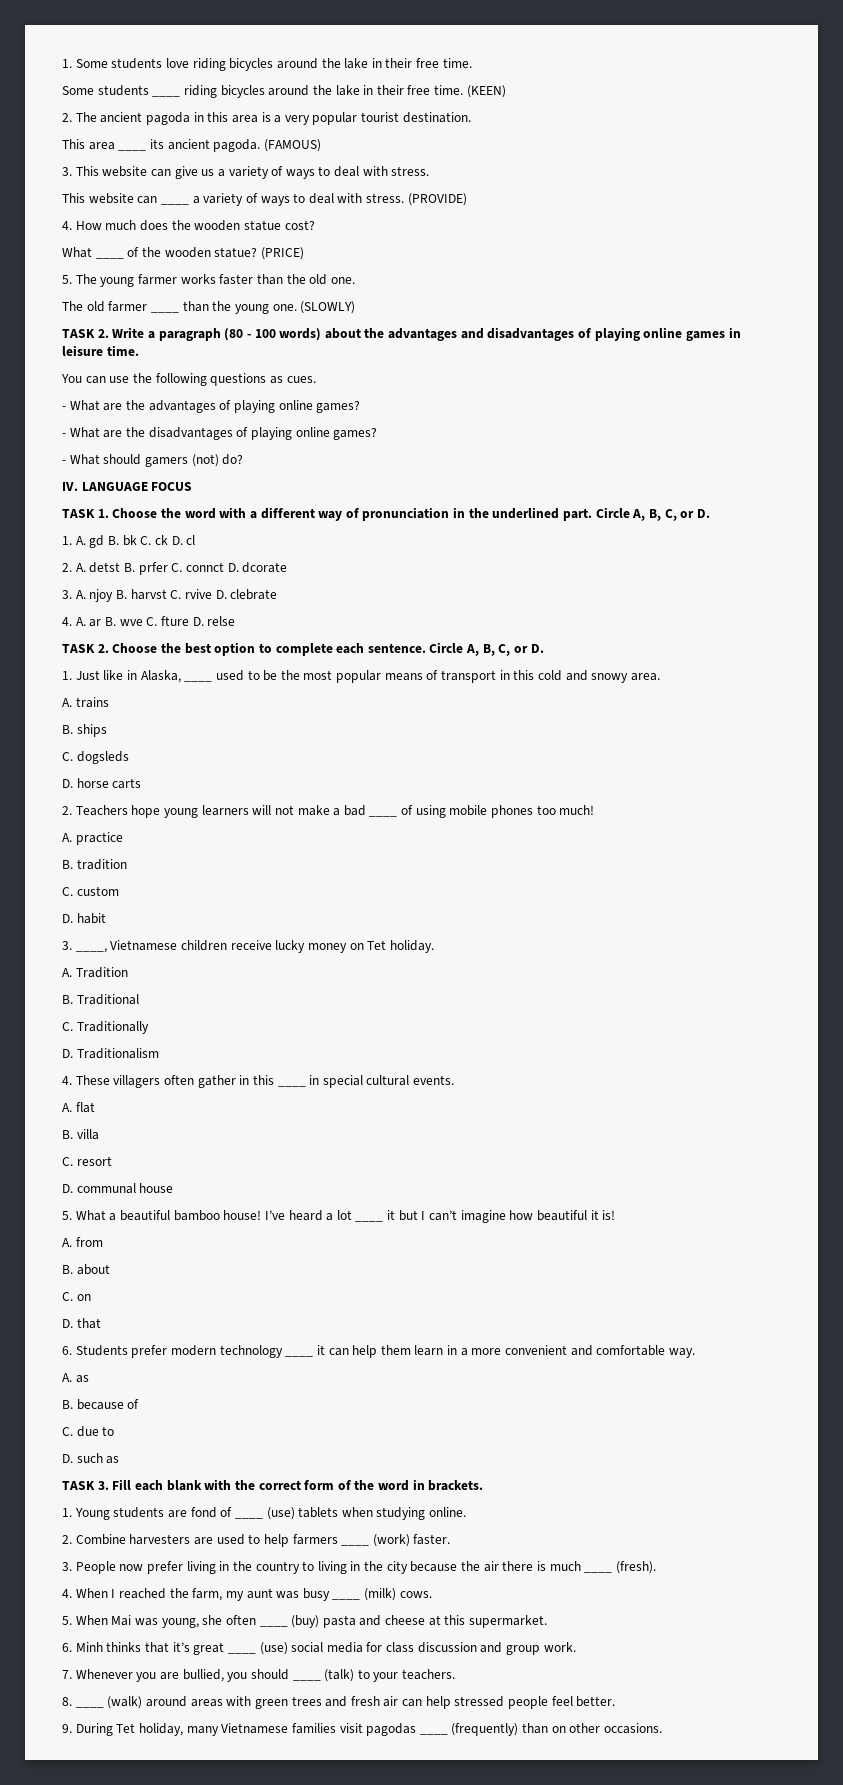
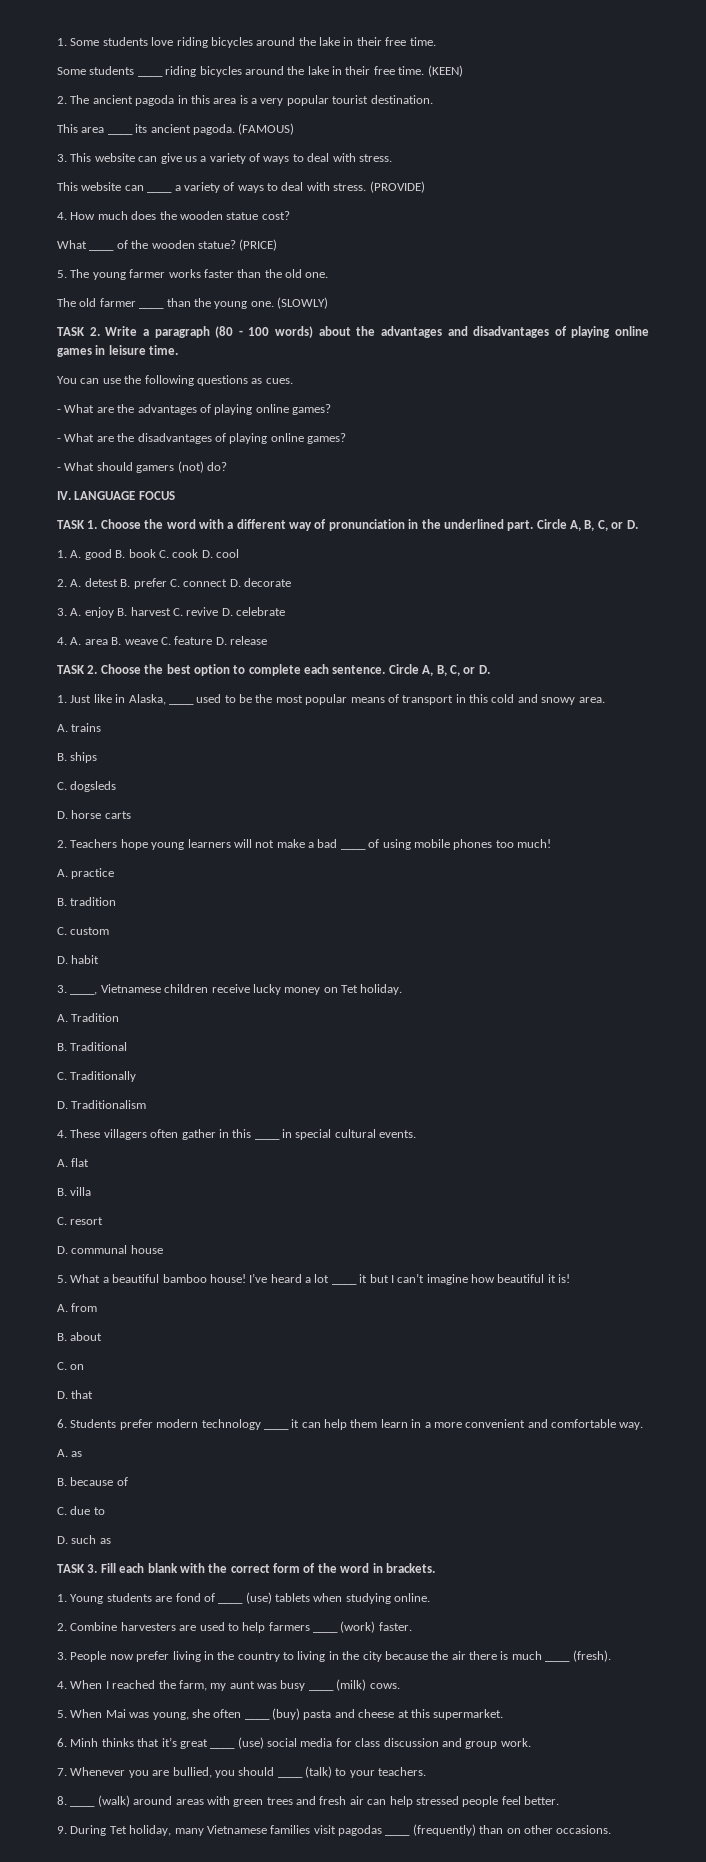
[89,535,196,548] [62,562,288,575] [62,589,278,602] [62,616,236,627] gd B. bk C. ck D. cl // 2. A. detst B. prfer C. connct D. dcorate // 3. A. njoy B. harvst C. rvive D. clebrate // 4. A. ar B. wve C. fture D. relse -> [84,549,239,560] [57,578,291,589] [57,607,285,618] [57,636,267,645] good B. book C. cook D. cool // 2. A. detest B. prefer C. connect D. decorate // 3. A. enjoy B. harvest C. revive D. celebrate // 4. A. area B. weave C. feature D. release

